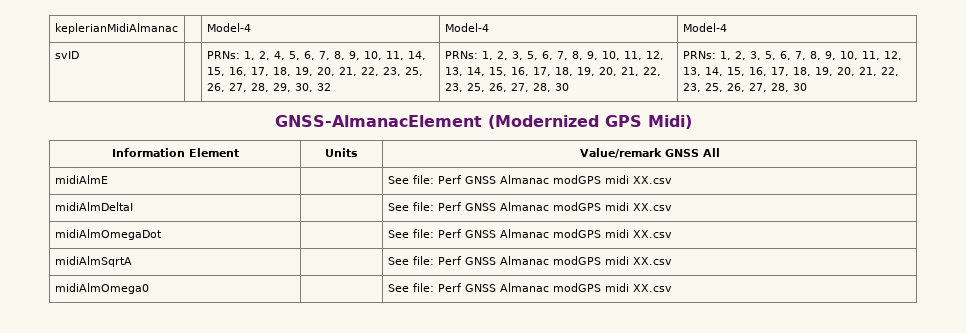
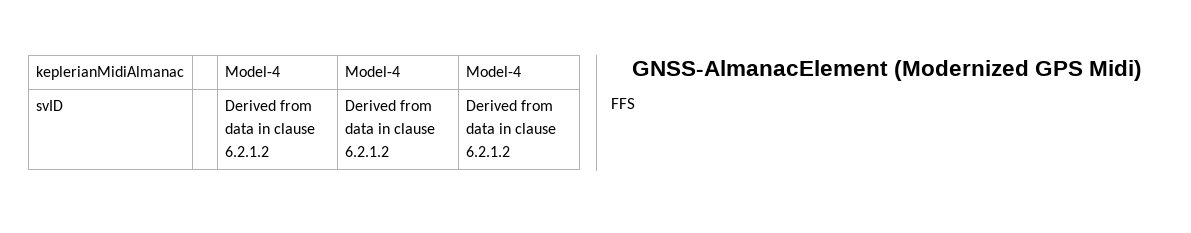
[206,51,426,60] [206,67,423,76] [206,83,331,92] [444,51,664,60] [444,67,661,76] [444,83,569,92] [682,51,902,60] [682,67,899,76] [682,83,807,92] [274,115,692,129] [111,148,239,157] [325,148,358,157] [579,148,720,158] [54,175,108,184] [387,175,672,184] [54,202,133,211] [387,202,672,211] [54,229,162,240] [387,229,672,238] [54,256,132,267] [387,256,672,265] [54,283,149,294] [387,283,672,292] PRNs: 1, 2, 4, 5, 6, 7, 8, 9, 10, 11, 14, 15, 16, 17, 18, 19, 20, 21, 22, 23, 25, 26, 27, 28, 29, 30, 32 | PRNs: 1, 2, 3, 5, 6, 7, 8, 9, 10, 11, 12, 13, 14, 15, 16, 17, 18, 19, 20, 21, 22, 23, 25, 26, 27, 28, 30 | PRNs: 1, 2, 3, 5, 6, 7, 8, 9, 10, 11, 12, 13, 14, 15, 16, 17, 18, 19, 20, 21, 22, 23, 25, 26, 27, 28, 30 // GNSS-AlmanacElement (Modernized GPS Midi) // Information Element | Units | Value/remark GNSS All // midiAlmE | | See file: Perf GNSS Almanac modGPS midi XX.csv // midiAlmDeltaI | | See file: Perf GNSS Almanac modGPS midi XX.csv // midiAlmOmegaDot | | See file: Perf GNSS Almanac modGPS midi XX.csv // midiAlmSqrtA | | See file: Perf GNSS Almanac modGPS midi XX.csv // midiAlmOmega0 | | See file: Perf GNSS Almanac modGPS midi XX.csv -> [224,100,313,111] [224,123,316,134] [224,146,269,157] [344,100,433,111] [344,123,436,134] [344,146,389,157] [465,100,554,111] [465,123,557,134] [465,146,510,157] [631,60,1143,81] [611,98,635,109] Derived from data in clause 6.2.1.2 | Derived from data in clause 6.2.1.2 | Derived from data in clause 6.2.1.2 // GNSS-AlmanacElement (Modernized GPS Midi) // FFS

